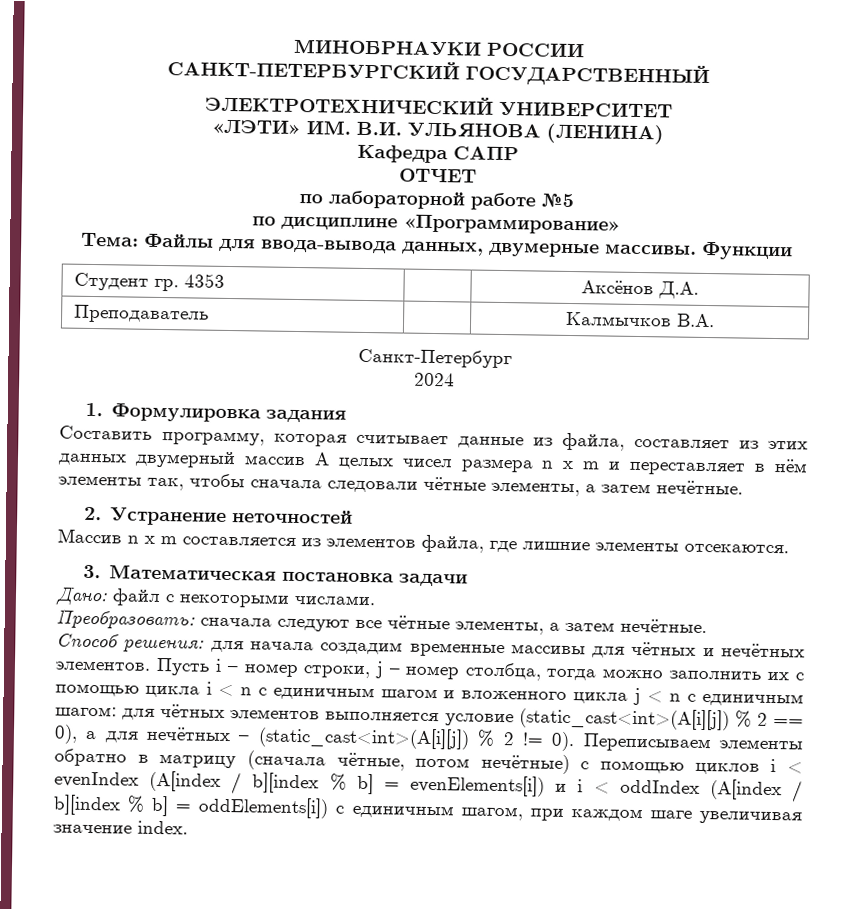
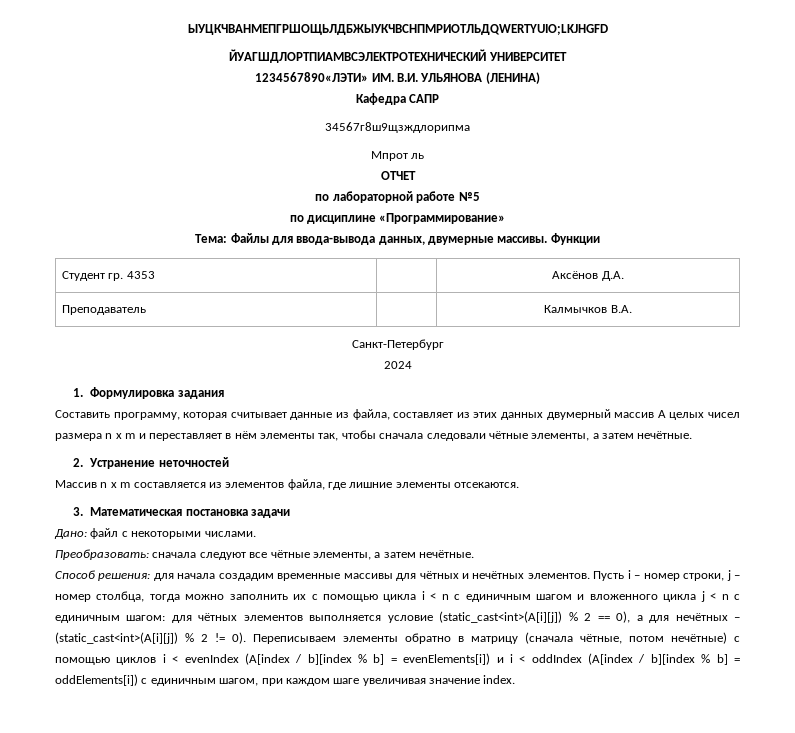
[293,38,585,58] [167,58,710,88] [204,93,494,116] МИНОБРНАУКИ РОССИИ // САНКТ-ПЕТЕРБУРГСКИЙ ГОСУДАРСТВЕННЫЙ // ЭЛЕКТРОТЕХНИЧЕСКИЙ -> [187,24,608,35] [229,49,487,63] ЫУЦКЧВАНМЕПГРШОЩЬЛДБЖЫУКЧВСНПМРИОТЛЬДQWERTYUIO;LKJHGFD // ЙУАГШДЛОРТПИАМВСЭЛЕКТРОТЕХНИЧЕСКИЙ
[211,118,301,136] «ЛЭТИ» -> [255,72,369,82] 1234567890«ЛЭТИ»
(519, 153) none -> [325,122,470,133] [370,151,425,161] // 34567г8ш9щзждлорипма // Мпрот ль

